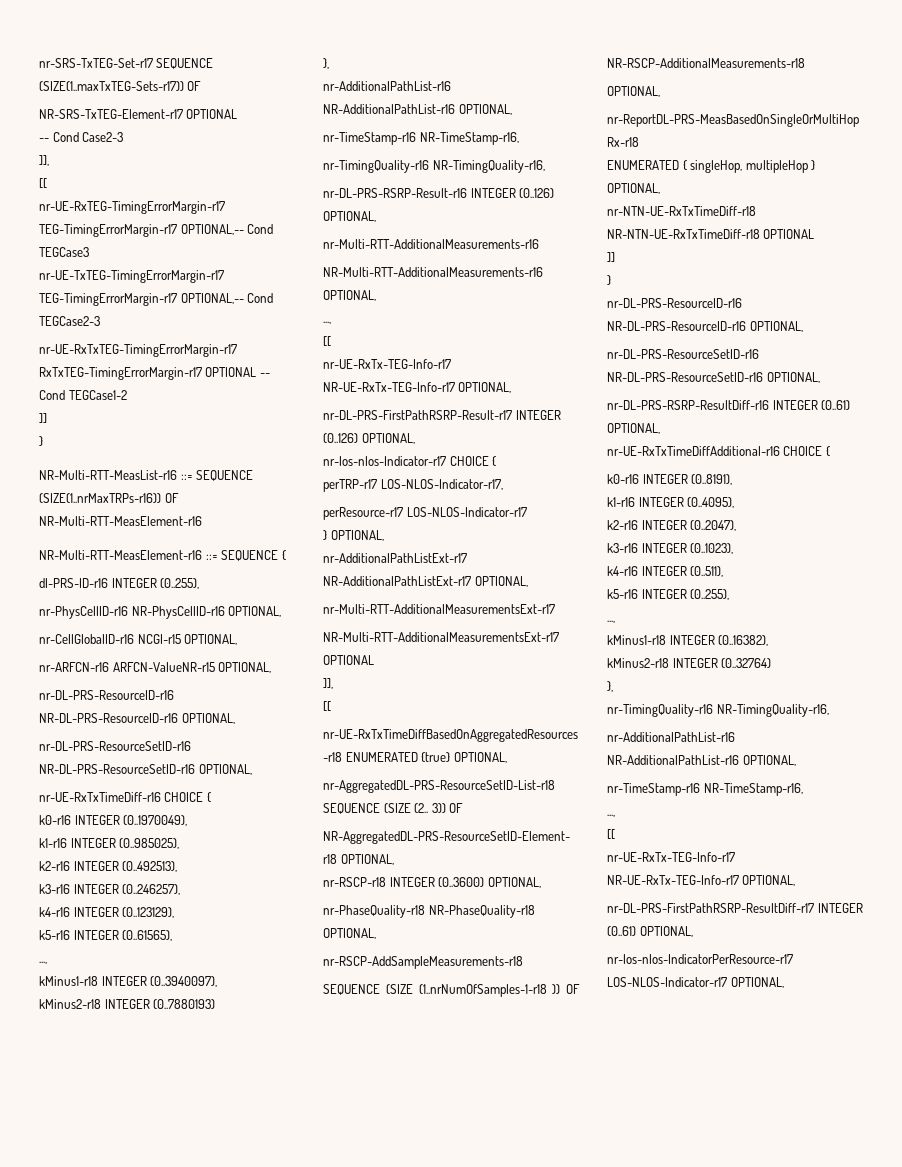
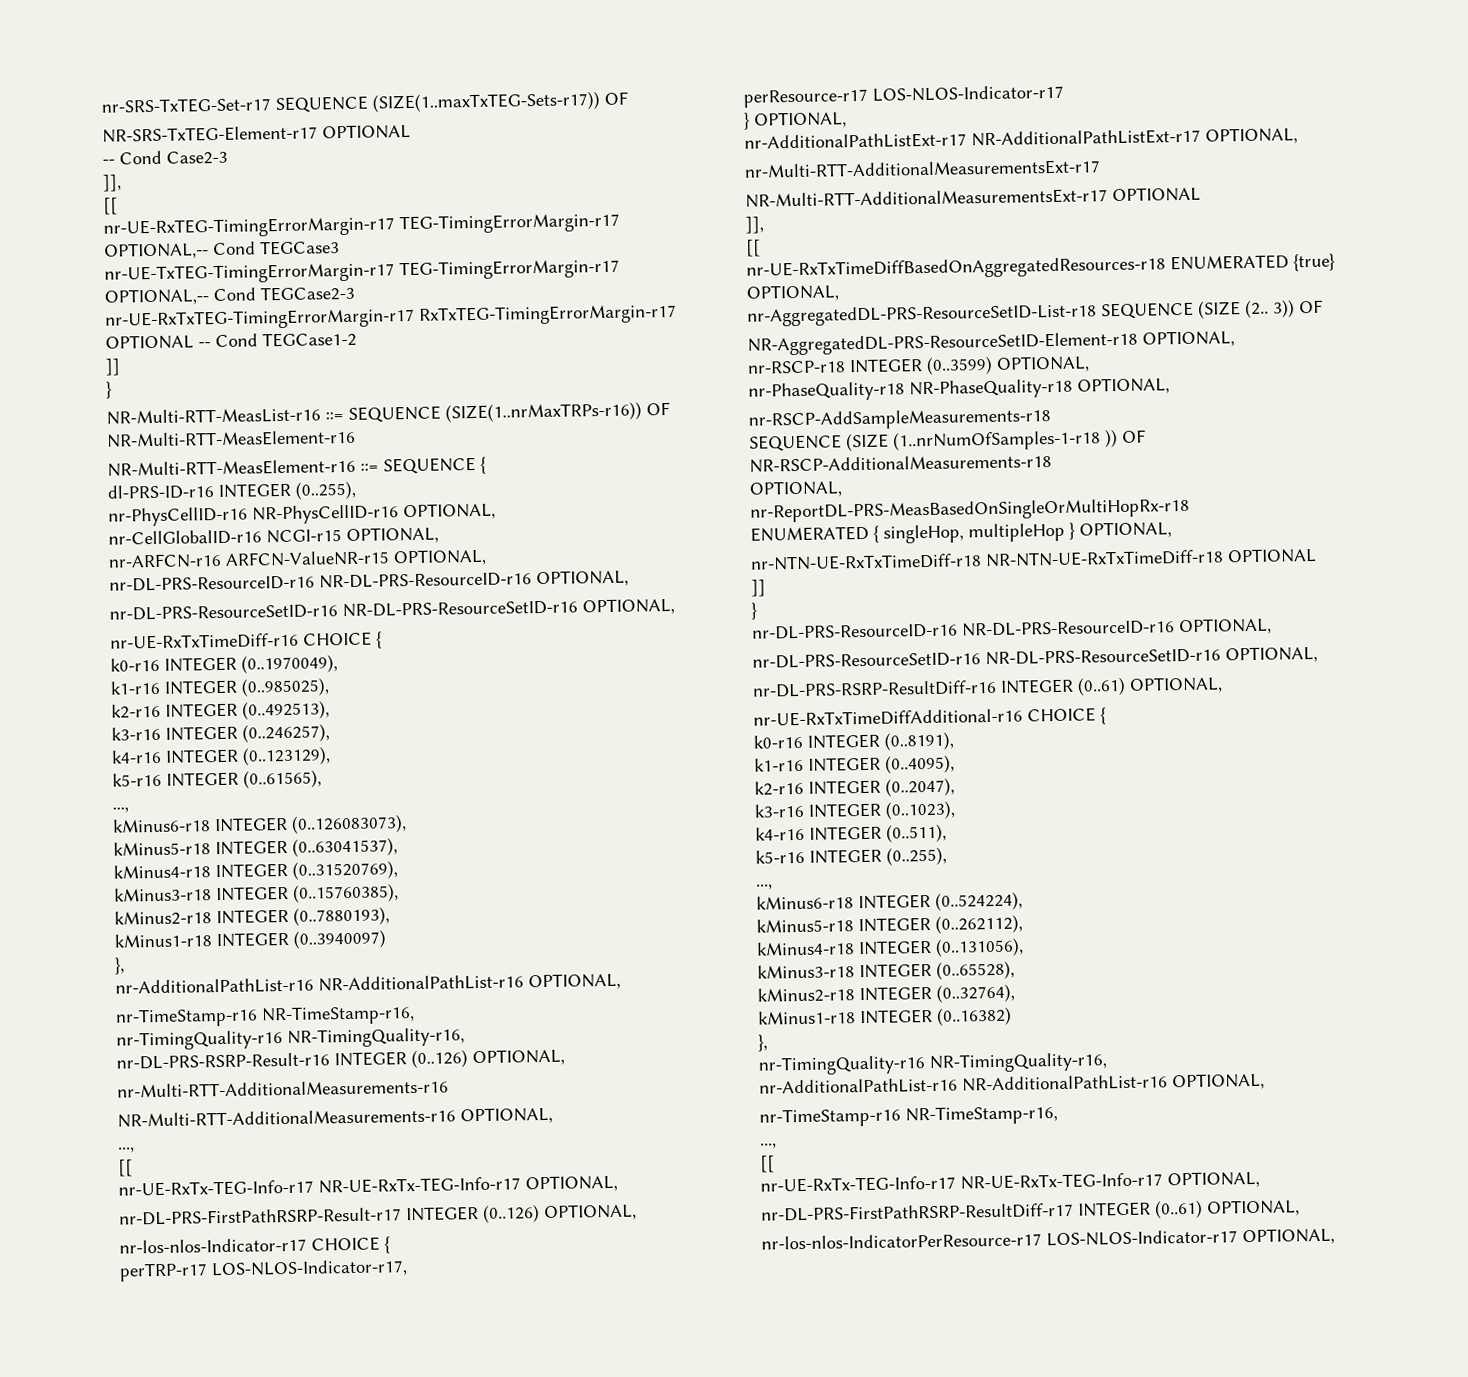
[39,976,218,987] [39,999,216,1009] kMinus1-r18 INTEGER (0..3940097), // kMinus2-r18 INTEGER (0..7880193) -> [112,814,407,834] [113,837,398,857] [113,860,398,880] [114,883,399,903] [114,906,390,926] [114,929,386,949] kMinus6-r18 INTEGER (0..126083073), // kMinus5-r18 INTEGER (0..63041537), // kMinus4-r18 INTEGER (0..31520769), // kMinus3-r18 INTEGER (0..15760385), // kMinus2-r18 INTEGER (0..7880193), // kMinus1-r18 INTEGER (0..3940097)
[438,877,485,887] (0..3600) -> [926,355,993,375] (0..3599)
[607,635,769,646] [607,658,772,668] kMinus1-r18 INTEGER (0..16382), // kMinus2-r18 INTEGER (0..32764) -> [756,891,1023,911] [756,914,1023,934] [756,937,1024,957] [757,960,1015,980] [757,983,1015,1003] [758,1006,1012,1026] kMinus6-r18 INTEGER (0..524224), // kMinus5-r18 INTEGER (0..262112), // kMinus4-r18 INTEGER (0..131056), // kMinus3-r18 INTEGER (0..65528), // kMinus2-r18 INTEGER (0..32764), // kMinus1-r18 INTEGER (0..16382)

